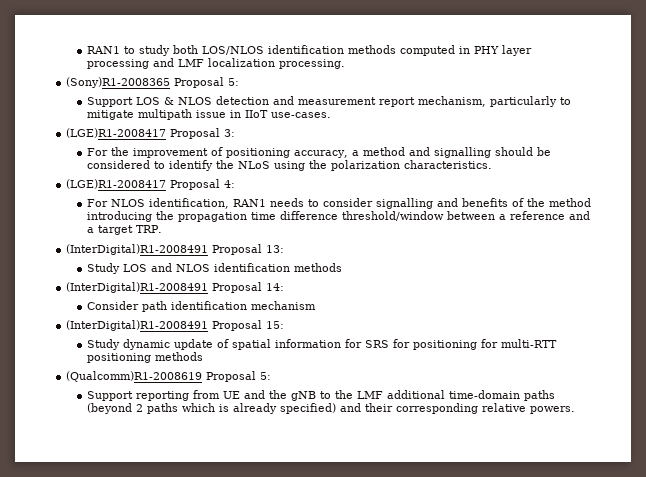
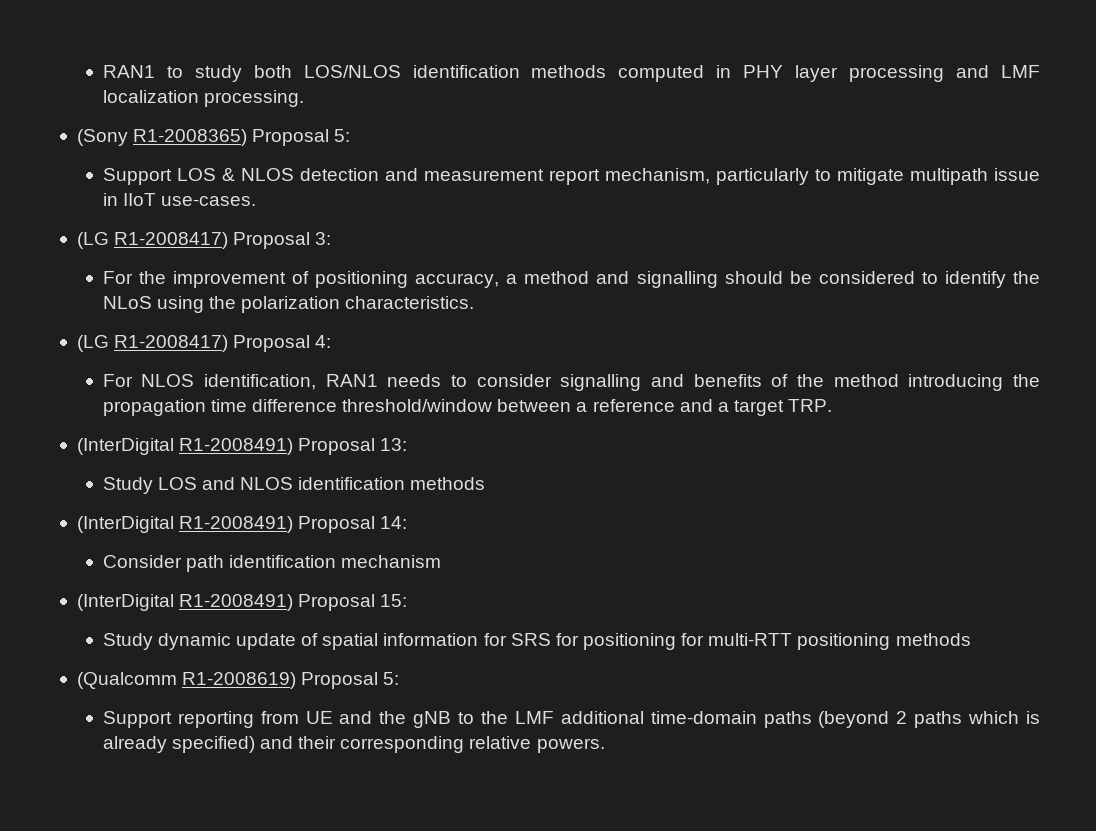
[66,77,171,88] (Sony)R1-2008365 -> [76,129,248,146] (Sony R1-2008365)
[66,128,167,138] (LGE)R1-2008417 -> [76,232,229,249] (LG R1-2008417)
[66,179,167,189] (LGE)R1-2008417 -> [76,335,229,352] (LG R1-2008417)
[66,244,209,255] (InterDigital)R1-2008491 -> [76,438,294,455] (InterDigital R1-2008491)
[66,282,209,293] (InterDigital)R1-2008491 -> [76,516,294,533] (InterDigital R1-2008491)
[66,320,209,331] (InterDigital)R1-2008491 -> [76,594,294,611] (InterDigital R1-2008491)
[66,371,203,382] (Qualcomm)R1-2008619 -> [76,672,297,689] (Qualcomm R1-2008619)

